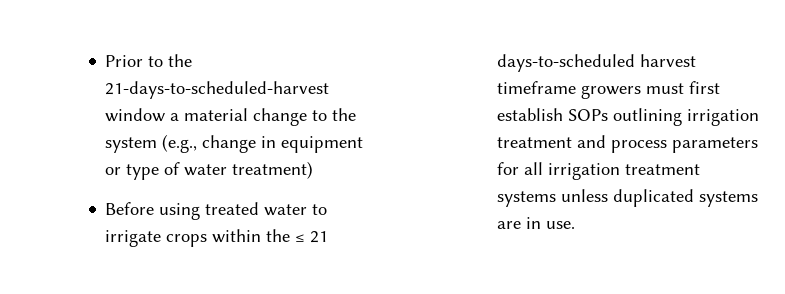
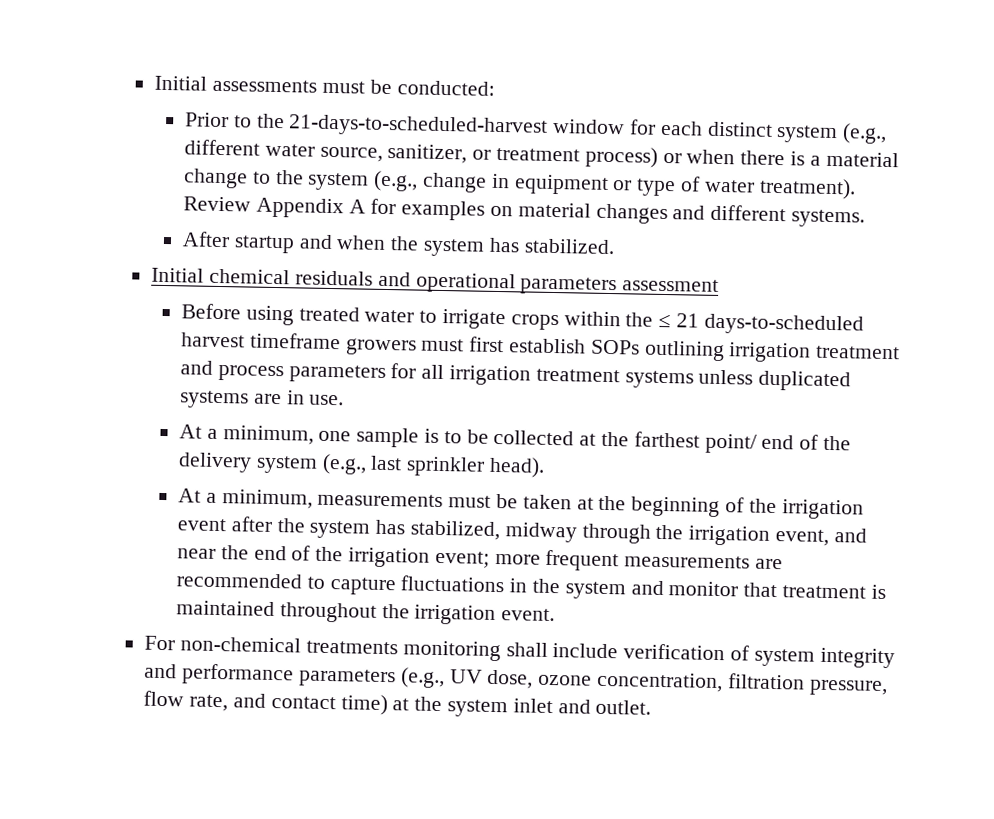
(105, 61) none -> [154,75,495,96] Initial assessments must be conducted: //
(166, 115) none -> [628,119,888,144] [183,139,806,168] for each distinct system (e.g., different water source, sanitizer, or treatment process) or when there is
[232,161,314,179] treatment) -> [758,177,856,200] [182,196,866,228] [181,231,615,257] [151,267,720,296] treatment). Review Appendix A for examples on material changes and different systems. // After startup and when the system has stabilized. // Initial chemical residuals and operational parameters assessment
(576, 225) none -> [178,424,852,454] [177,452,545,478] [177,488,864,520] [176,516,867,547] [176,545,784,572] [175,572,886,600] [175,600,556,626] [144,635,895,669] [144,663,888,697] [143,690,652,718] // At a minimum, one sample is to be collected at the farthest point/ end of the delivery system (e.g., last sprinkler head). // At a minimum, measurements must be taken at the beginning of the irrigation event after the system has stabilized, midway through the irrigation event, and near the end of the irrigation event; more frequent measurements are recommended to capture fluctuations in the system and monitor that treatment is maintained throughout the irrigation event. // For non-chemical treatments monitoring shall include verification of system integrity and performance parameters (e.g., UV dose, ozone concentration, filtration pressure, flow rate, and contact time) at the system inlet and outlet.

